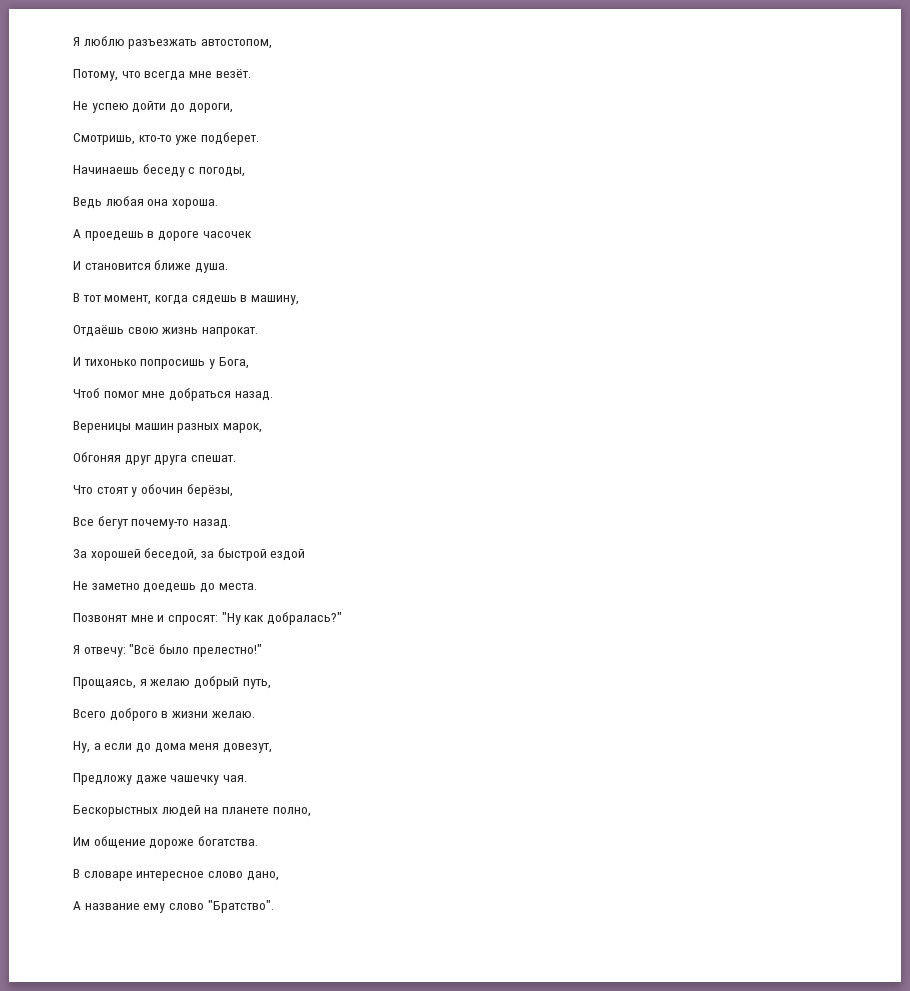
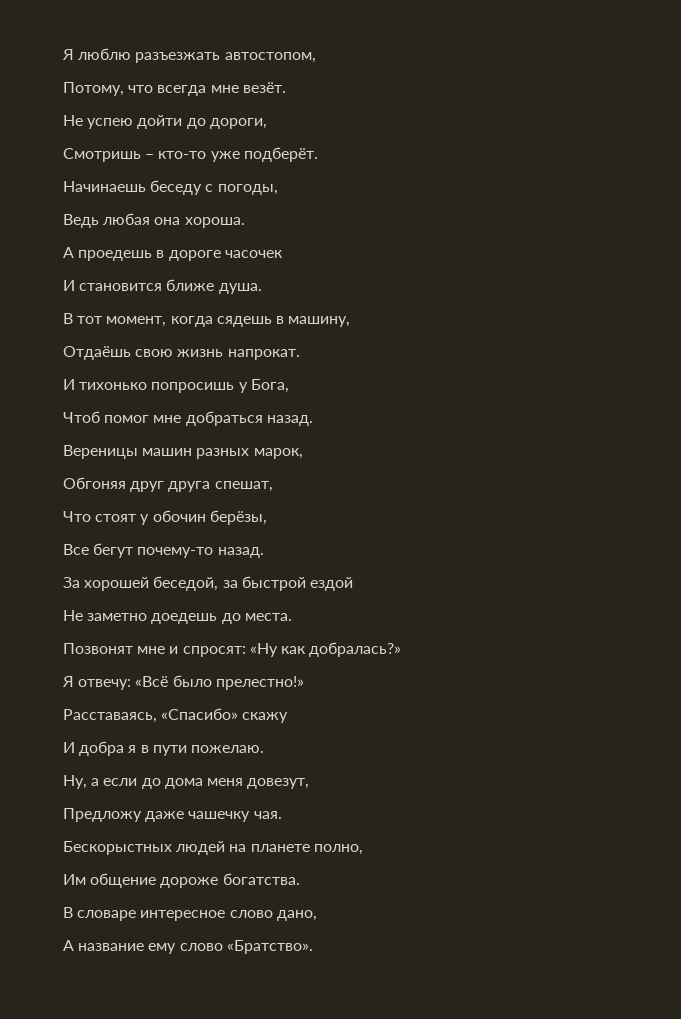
[73,133,135,145] Смотришь, -> [63,148,155,162] Смотришь –
[200,132,259,145] подберет. -> [243,147,318,162] подберёт.
[190,455,236,462] спешат. -> [214,481,273,492] спешат,
[221,612,342,625] "Ну как добралась?" -> [249,642,402,657] «Ну как добралась?»
[129,644,262,657] [73,676,271,689] [73,708,255,721] "Всё было прелестно!" // Прощаясь, я желаю добрый путь, // Всего доброго в жизни желаю. -> [135,675,304,690] [63,708,289,723] [63,741,264,756] «Всё было прелестно!» // Расставаясь, «Спасибо» скажу // И добра я в пути пожелаю.
[207,900,274,913] "Братство". -> [226,940,313,954] «Братство».

